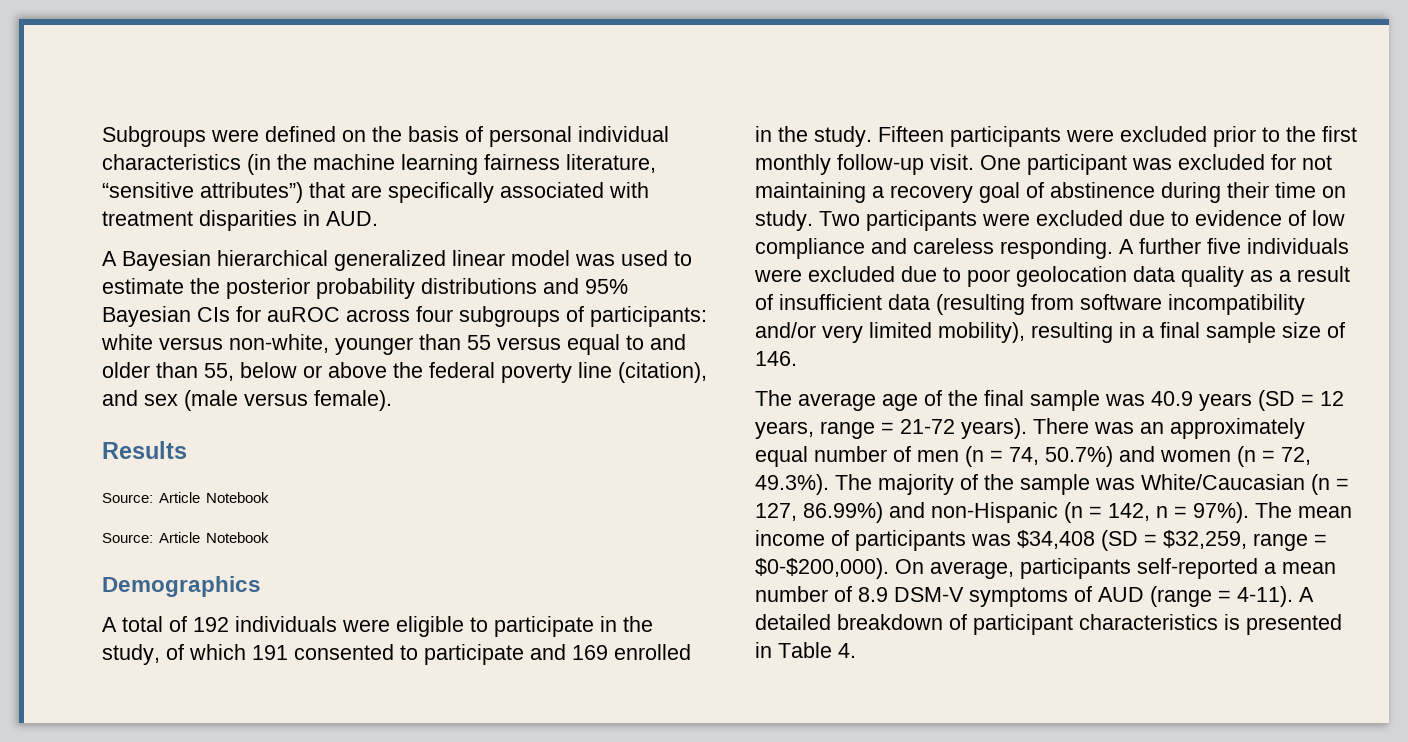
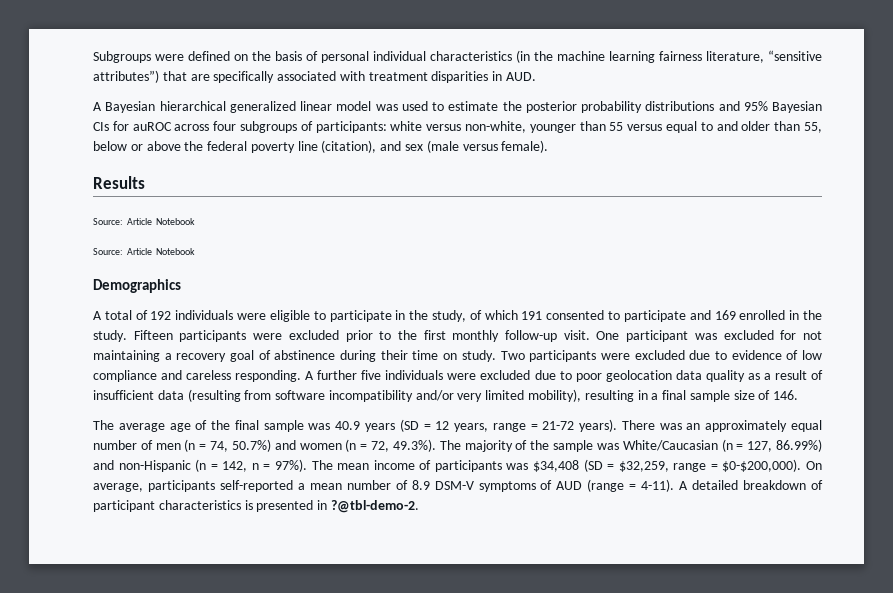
[778,642,856,658] Table 4. -> [330,500,419,513] ?@tbl-demo-2.

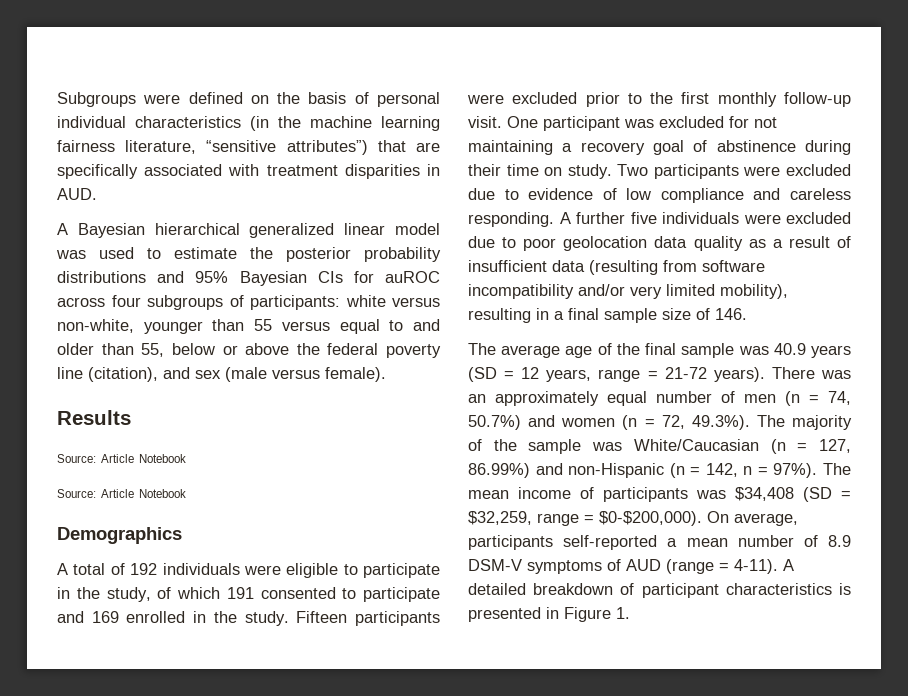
[330,500,419,513] ?@tbl-demo-2. -> [564,607,630,622] Figure 1.

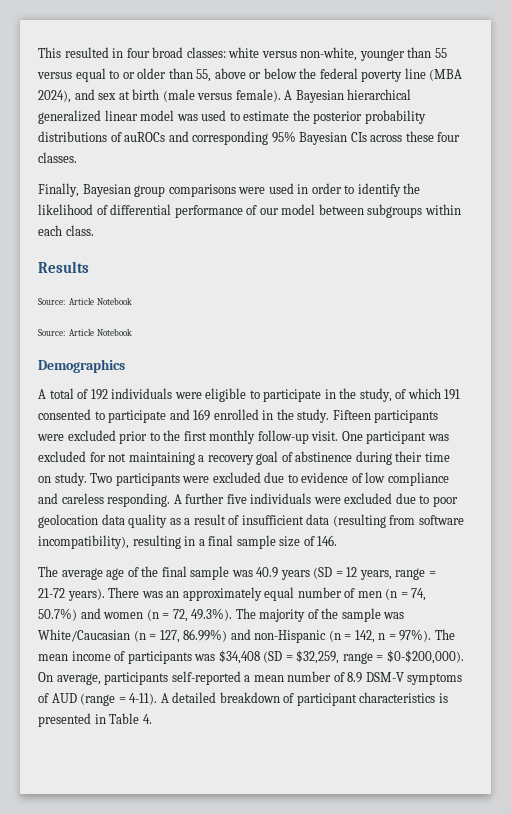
[57,92,440,107] [57,116,440,131] [57,140,440,155] [57,164,440,179] [57,188,97,200] Subgroups were defined on the basis of personal individual characteristics (in the machine learning fairness literature, “sensitive attributes”) that are specifically associated with treatment disparities in AUD. // -> [38,47,447,61] [37,68,463,82] [38,89,281,103] This resulted in four broad classes: white versus non-white, younger than 55 versus equal to or older than 55, above or below the federal poverty line (MBA 2024), and sex at birth (male versus female).
[157,271,441,286] [57,295,440,310] [57,319,441,334] [57,343,441,358] [57,367,386,382] and 95% Bayesian CIs for auROC across four subgroups of participants: white versus non-white, younger than 55 versus equal to and older than 55, below or above the federal poverty line (citation), and sex (male versus female). -> [110,131,461,145] [38,152,77,163] [38,183,421,197] [38,204,461,218] [38,225,94,236] of auROCs and corresponding 95% Bayesian CIs across these four classes. // Finally, Bayesian group comparisons were used in order to identify the likelihood of differential performance of our model between subgroups within each class.
[468,284,788,299] incompatibility and/or very limited mobility), -> [38,535,129,549] incompatibility),
[564,607,630,622] Figure 1. -> [109,713,152,724] Table 4.

